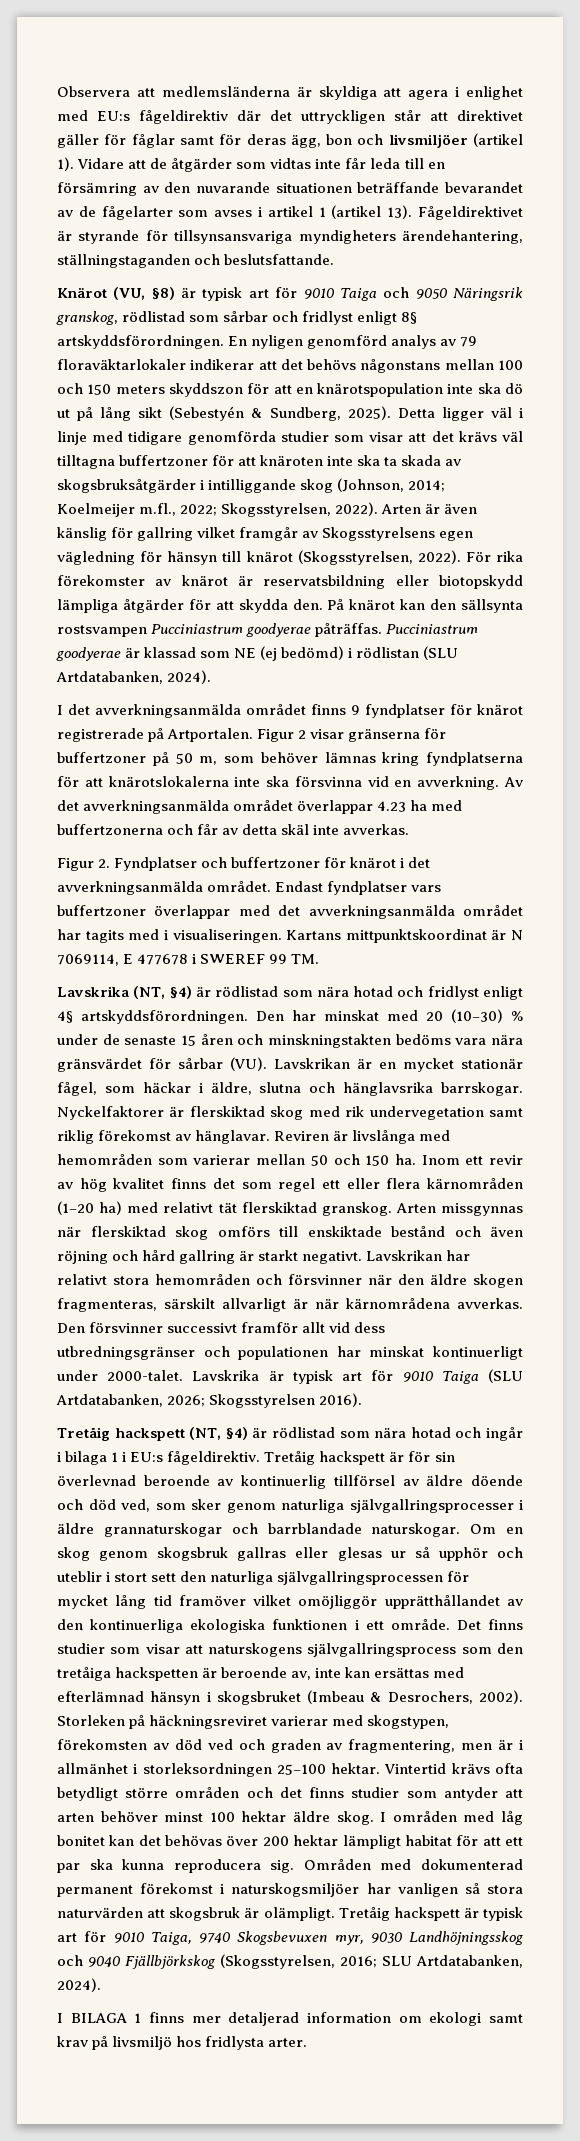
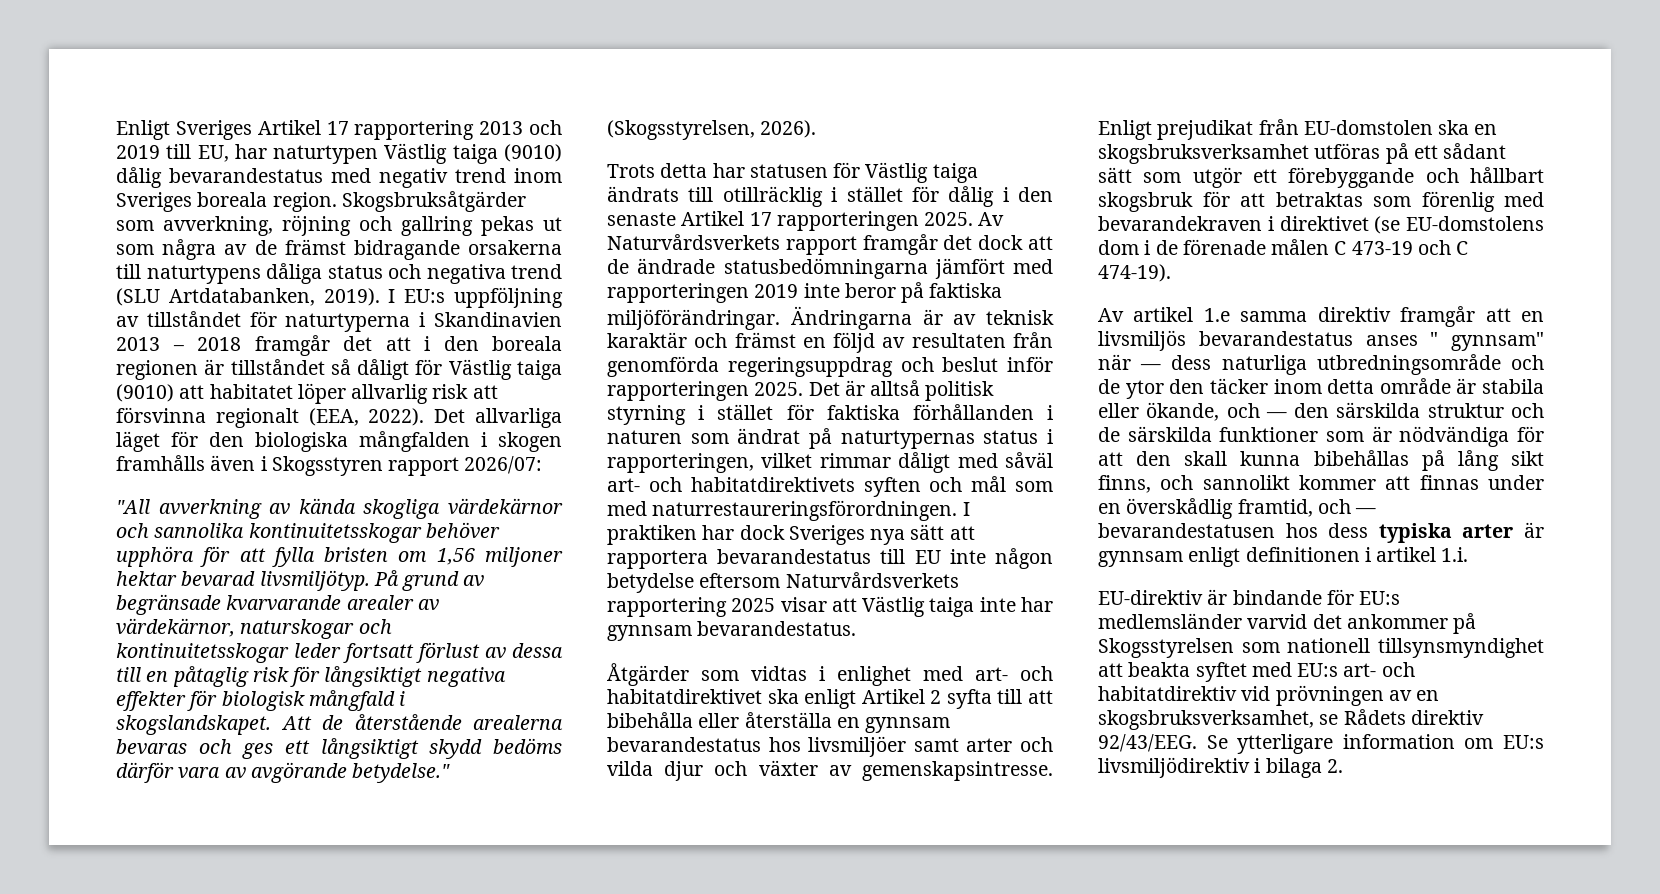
[57,86,523,100] [57,110,523,124] [57,133,523,148] [57,157,445,172] [57,182,523,196] [57,205,523,220] [57,230,523,244] [57,254,335,268] [57,287,523,301] [56,311,418,325] [57,335,478,349] [57,359,523,373] [57,383,523,397] [57,406,523,421] [57,431,523,445] [57,455,463,469] [57,478,446,493] [57,502,478,517] [57,527,474,541] [57,550,523,565] [57,575,523,589] [57,599,523,613] [57,623,479,637] [56,646,459,661] [56,670,212,684] [57,704,523,718] [57,728,447,742] [57,752,523,766] [57,776,524,790] [57,800,463,814] [57,824,410,835] [57,857,431,871] [57,881,442,895] [57,905,523,919] [57,929,523,943] [57,954,320,966] [57,986,523,1000] [57,1009,523,1024] [57,1034,523,1048] [57,1057,523,1072] [57,1082,523,1096] [57,1106,524,1120] [57,1130,451,1144] [57,1154,523,1166] [57,1178,523,1192] [57,1201,523,1216] [57,1226,523,1240] [57,1250,471,1264] [57,1274,523,1288] [57,1298,523,1312] [57,1322,386,1333] [57,1346,523,1360] [57,1369,523,1384] [56,1393,363,1408] [57,1427,524,1441] [57,1451,455,1465] [57,1475,523,1489] [57,1499,523,1513] [57,1523,523,1537] [57,1547,523,1561] [57,1571,470,1585] [57,1595,524,1609] [57,1619,523,1633] [57,1643,523,1657] [57,1667,465,1681] [57,1690,523,1705] [57,1715,450,1729] [57,1739,523,1753] [57,1763,523,1777] [57,1787,523,1801] [57,1811,524,1825] [57,1835,523,1849] [57,1859,523,1873] [57,1883,524,1897] [57,1907,523,1921] [57,1931,523,1945] [57,1954,523,1969] [57,1978,101,1992] [57,2012,523,2026] [57,2036,308,2050] Observera att medlemsländerna är skyldiga att agera i enlighet med EU:s fågeldirektiv där det uttryckligen står att direktivet gäller för fåglar samt för deras ägg, bon och livsmiljöer (artikel 1). Vidare att de åtgärder som vidtas inte får leda till en försämring av den nuvarande situationen beträffande bevarandet av de fågelarter som avses i artikel 1 (artikel 13). Fågeldirektivet är styrande för tillsynsansvariga myndigheters ärendehantering, ställningstaganden och beslutsfattande. // Knärot (VU, §8) är typisk art för 9010 Taiga och 9050 Näringsrik granskog, rödlistad som sårbar och fridlyst enligt 8§ artskyddsförordningen. En nyligen genomförd analys av 79 floraväktarlokaler indikerar att det behövs någonstans mellan 100 och 150 meters skyddszon för att en knärotspopulation inte ska dö ut på lång sikt (Sebestyén & Sundberg, 2025). Detta ligger väl i linje med tidigare genomförda studier som visar att det krävs väl tilltagna buffertzoner för att knäroten inte ska ta skada av skogsbruksåtgärder i intilliggande skog (Johnson, 2014; Koelmeijer m.fl., 2022; Skogsstyrelsen, 2022). Arten är även känslig för gallring vilket framgår av Skogsstyrelsens egen vägledning för hänsyn till knärot (Skogsstyrelsen, 2022). För rika förekomster av knärot är reservatsbildning eller biotopskydd lämpliga åtgärder för att skydda den. På knärot kan den sällsynta rostsvampen Pucciniastrum goodyerae påträffas. Pucciniastrum goodyerae är klassad som NE (ej bedömd) i rödlistan (SLU Artdatabanken, 2024). // I det avverkningsanmälda området finns 9 fyndplatser för knärot registrerade på Artportalen. Figur 2 visar gränserna för buffertzoner på 50 m, som behöver lämnas kring fyndplatserna för att knärotslokalerna inte ska försvinna vid en avverkning. Av det avverkningsanmälda området överlappar 4.23 ha med buffertzonerna och får av detta skäl inte avverkas. // Figur 2. Fyndplatser och buffertzoner för knärot i det avverkningsanmälda området. Endast fyndplatser vars buffertzoner överlappar med det avverkningsanmälda området har tagits med i visualiseringen. Kartans mittpunktskoordinat är N 7069114, E 477678 i SWEREF 99 TM. // Lavskrika (NT, §4) är rödlistad som nära hotad och fridlyst enligt 4§ artskyddsförordningen. Den har minskat med 20 (10–30) % under de senaste 15 åren och minskningstakten bedöms vara nära gränsvärdet för sårbar (VU). Lavskrikan är en mycket stationär fågel, som häckar i äldre, slutna och hänglavsrika barrskogar. Nyckelfaktorer är flerskiktad skog med rik undervegetation samt riklig förekomst av hänglavar. Reviren är livslånga med hemområden som varierar mellan 50 och 150 ha. Inom ett revir av hög kvalitet finns det som regel ett eller flera kärnområden (1–20 ha) med relativt tät flerskiktad granskog. Arten missgynnas när flerskiktad skog omförs till enskiktade bestånd och även röjning och hård gallring är starkt negativt. Lavskrikan har relativt stora hemområden och försvinner när den äldre skogen fragmenteras, särskilt allvarligt är när kärnområdena avverkas. Den försvinner successivt framför allt vid dess utbredningsgränser och populationen har minskat kontinuerligt under 2000-talet. Lavskrika är typisk art för 9010 Taiga (SLU Artdatabanken, 2026; Skogsstyrelsen 2016). // Tretåig hackspett (NT, §4) är rödlistad som nära hotad och ingår i bilaga 1 i EU:s fågeldirektiv. Tretåig hackspett är för sin överlevnad beroende av kontinuerlig tillförsel av äldre döende och död ved, som sker genom naturliga självgallringsprocesser i äldre grannaturskogar och barrblandade naturskogar. Om en skog genom skogsbruk gallras eller glesas ur så upphör och uteblir i stort sett den naturliga självgallringsprocessen för mycket lång tid framöver vilket omöjliggör upprätthållandet av den kontinuerliga ekologiska funktionen i ett område. Det finns studier som visar att naturskogens självgallringsprocess som den tretåiga hackspetten är beroende av, inte kan ersättas med efterlämnad hänsyn i skogsbruket (Imbeau & Desrochers, 2002). Storleken på häckningsreviret varierar med skogstypen, förekomsten av död ved och graden av fragmentering, men är i allmänhet i storleksordningen 25–100 hektar. Vintertid krävs ofta betydligt större områden och det finns studier som antyder att arten behöver minst 100 hektar äldre skog. I områden med låg bonitet kan det behövas över 200 hektar lämpligt habitat för att ett par ska kunna reproducera sig. Områden med dokumenterad permanent förekomst i naturskogsmiljöer har vanligen så stora naturvärden att skogsbruk är olämpligt. Tretåig hackspett är typisk art för 9010 Taiga, 9740 Skogsbevuxen myr, 9030 Landhöjningsskog och 9040 Fjällbjörkskog (Skogsstyrelsen, 2016; SLU Artdatabanken, 2024). // I BILAGA 1 finns mer detaljerad information om ekologi samt krav på livsmiljö hos fridlysta arter. -> [116,120,562,140] [116,143,562,164] [116,167,562,188] [116,191,526,212] [116,215,562,236] [116,239,562,260] [116,263,562,284] [116,287,563,308] [116,311,562,332] [116,335,562,356] [116,359,562,380] [116,383,498,404] [116,407,562,428] [116,431,562,452] [116,455,543,476] [116,498,563,519] [116,522,500,543] [116,546,563,567] [116,570,485,591] [116,594,439,615] [116,618,392,639] [116,642,563,663] [116,666,506,687] [116,690,406,711] [116,714,563,735] [116,738,562,759] [116,762,451,783] [607,120,817,140] [607,162,978,183] [607,186,1053,207] [607,211,1005,231] [607,234,1053,255] [607,258,1053,279] [607,282,1003,303] [607,306,1054,330] [607,332,1053,353] [607,356,1053,377] [607,380,995,401] [607,404,1053,425] [607,428,1053,449] [607,452,1053,473] [607,476,1053,497] [607,500,970,521] [607,524,975,545] [607,548,1053,569] [607,572,959,593] [607,596,1053,617] [607,621,857,641] [607,663,1053,686] [607,689,1053,709] [607,712,951,733] [607,736,1053,757] [607,760,1053,781] [1098,119,1498,140] [1098,143,1507,164] [1098,167,1544,188] [1098,191,1544,212] [1098,216,1544,234] [1098,239,1469,255] [1098,264,1171,282] [1098,306,1544,327] [1098,330,1544,351] [1098,354,1544,375] [1098,378,1544,399] [1098,402,1544,421] [1098,426,1544,447] [1098,450,1544,471] [1098,475,1544,493] [1098,498,1377,519] [1098,522,1544,543] [1098,547,1469,567] [1098,589,1401,605] [1098,613,1477,634] [1098,638,1544,658] [1098,662,1415,682] [1098,685,1440,706] [1098,709,1484,730] [1098,734,1544,754] [1098,757,1343,778] Enligt Sveriges Artikel 17 rapportering 2013 och 2019 till EU, har naturtypen Västlig taiga (9010) dålig bevarandestatus med negativ trend inom Sveriges boreala region. Skogsbruksåtgärder som avverkning, röjning och gallring pekas ut som några av de främst bidragande orsakerna till naturtypens dåliga status och negativa trend (SLU Artdatabanken, 2019). I EU:s uppföljning av tillståndet för naturtyperna i Skandinavien 2013 – 2018 framgår det att i den boreala regionen är tillståndet så dåligt för Västlig taiga (9010) att habitatet löper allvarlig risk att försvinna regionalt (EEA, 2022). Det allvarliga läget för den biologiska mångfalden i skogen framhålls även i Skogsstyren rapport 2026/07: // "All avverkning av kända skogliga värdekärnor och sannolika kontinuitetsskogar behöver upphöra för att fylla bristen om 1,56 miljoner hektar bevarad livsmiljötyp. På grund av begränsade kvarvarande arealer av värdekärnor, naturskogar och kontinuitetsskogar leder fortsatt förlust av dessa till en påtaglig risk för långsiktigt negativa effekter för biologisk mångfald i skogslandskapet. Att de återstående arealerna bevaras och ges ett långsiktigt skydd bedöms därför vara av avgörande betydelse." (Skogsstyrelsen, 2026). // Trots detta har statusen för Västlig taiga ändrats till otillräcklig i stället för dålig i den senaste Artikel 17 rapporteringen 2025. Av Naturvårdsverkets rapport framgår det dock att de ändrade statusbedömningarna jämfört med rapporteringen 2019 inte beror på faktiska miljöförändringar. Ändringarna är av teknisk karaktär och främst en följd av resultaten från genomförda regeringsuppdrag och beslut inför rapporteringen 2025. Det är alltså politisk styrning i stället för faktiska förhållanden i naturen som ändrat på naturtypernas status i rapporteringen, vilket rimmar dåligt med såväl art- och habitatdirektivets syften och mål som med naturrestaureringsförordningen. I praktiken har dock Sveriges nya sätt att rapportera bevarandestatus till EU inte någon betydelse eftersom Naturvårdsverkets rapportering 2025 visar att Västlig taiga inte har gynnsam bevarandestatus. // Åtgärder som vidtas i enlighet med art- och habitatdirektivet ska enligt Artikel 2 syfta till att bibehålla eller återställa en gynnsam bevarandestatus hos livsmiljöer samt arter och vilda djur och växter av gemenskapsintresse. Enligt prejudikat från EU-domstolen ska en skogsbruksverksamhet utföras på ett sådant sätt som utgör ett förebyggande och hållbart skogsbruk för att betraktas som förenlig med bevarandekraven i direktivet (se EU-domstolens dom i de förenade målen C 473-19 och C 474-19). // Av artikel 1.e samma direktiv framgår att en livsmiljös bevarandestatus anses " gynnsam" när — dess naturliga utbredningsområde och de ytor den täcker inom detta område är stabila eller ökande, och — den särskilda struktur och de särskilda funktioner som är nödvändiga för att den skall kunna bibehållas på lång sikt finns, och sannolikt kommer att finnas under en överskådlig framtid, och — bevarandestatusen hos dess typiska arter är gynnsam enligt definitionen i artikel 1.i. // EU-direktiv är bindande för EU:s medlemsländer varvid det ankommer på Skogsstyrelsen som nationell tillsynsmyndighet att beakta syftet med EU:s art- och habitatdirektiv vid prövningen av en skogsbruksverksamhet, se Rådets direktiv 92/43/EEG. Se ytterligare information om EU:s livsmiljödirektiv i bilaga 2.

